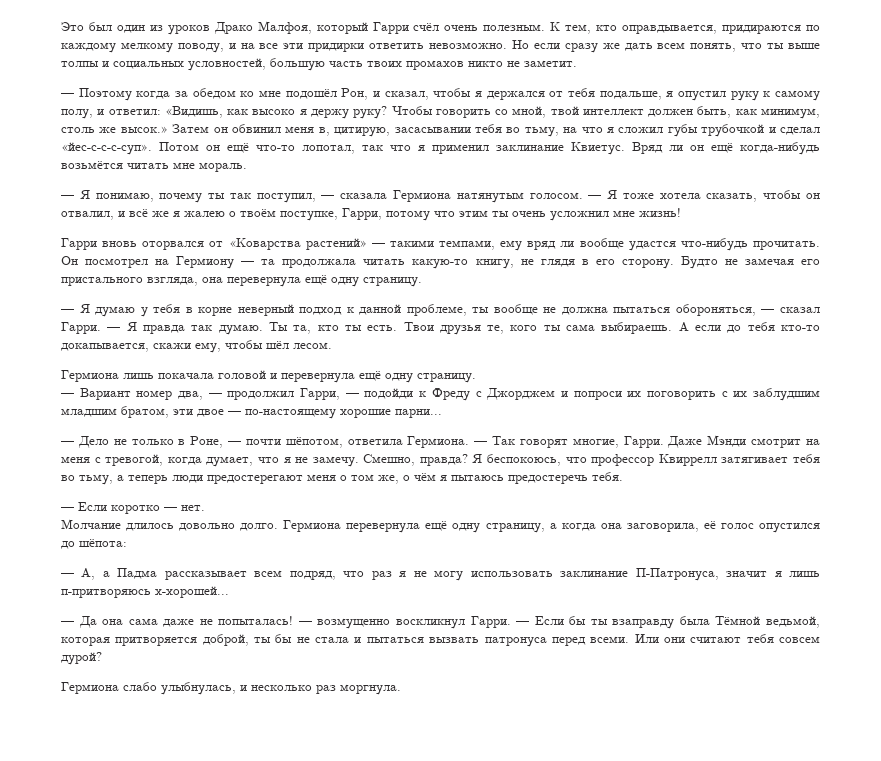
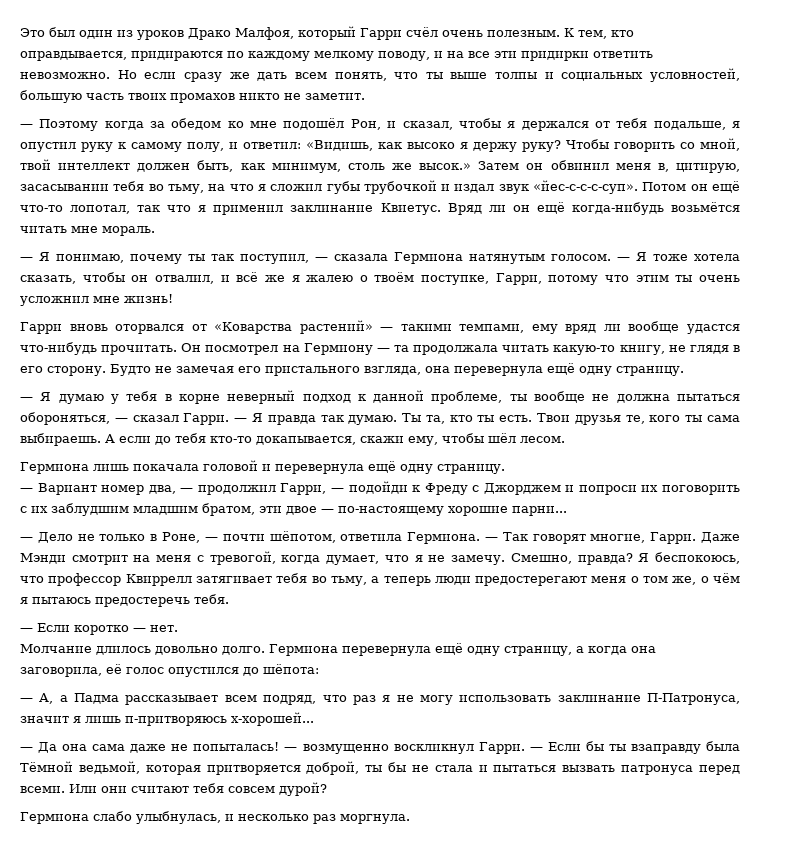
[779,127,820,135] сделал -> [454,184,529,194] издал звук

